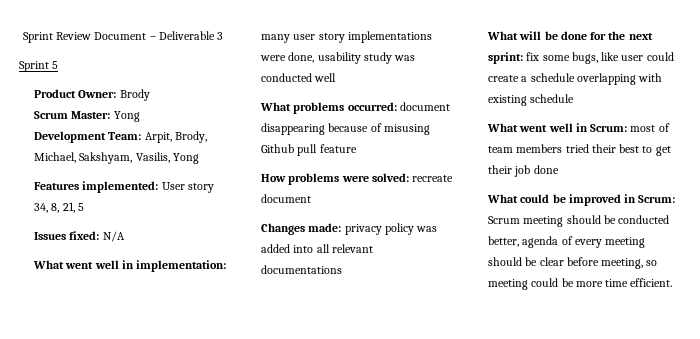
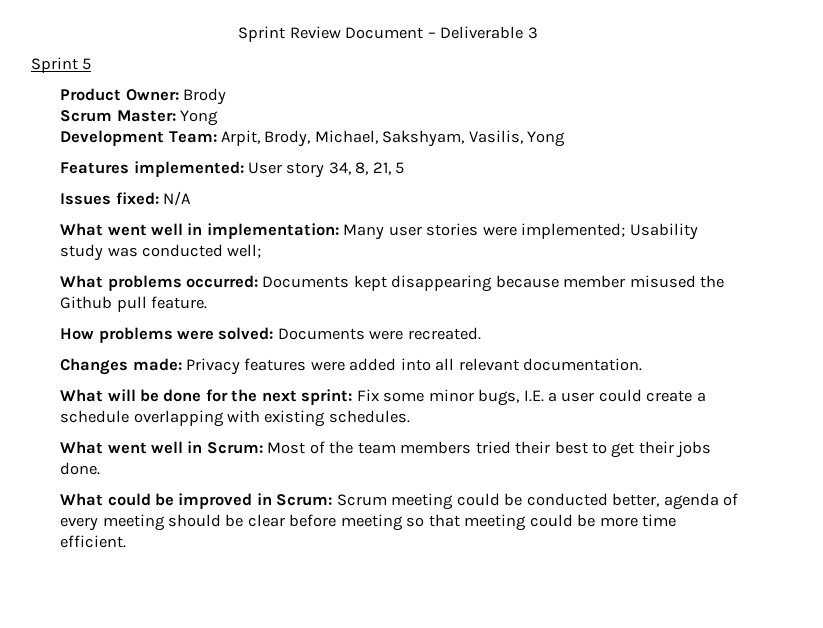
[261,31,432,43] [260,52,361,64] many user story implementations were done, usability -> [343,223,698,240] Many user stories were implemented; Usability
[314,73,337,82] well -> [227,244,262,258] well;
[399,102,450,111] [261,123,430,135] document disappearing because of misusing -> [262,275,725,292] Documents kept disappearing because member misused the
[319,144,357,153] feature -> [150,296,207,309] feature.
[412,175,454,182] [261,194,312,203] recreate document -> [277,327,481,340] Documents were recreated.
[344,223,438,235] privacy policy was -> [185,358,345,375] Privacy features were
[261,265,343,274] documentations -> [523,358,643,371] documentation.
[526,52,620,64] fix some bugs, like -> [356,389,557,406] Fix some minor bugs, I.E. a
[530,94,575,103] schedule -> [328,410,410,423] schedules.
[630,123,670,132] most of -> [267,441,354,454] Most of the
[514,165,559,177] job done -> [676,441,712,458] [60,462,101,475] jobs done.
[566,215,601,224] should -> [456,493,500,506] could
[601,258,658,269] meeting, so -> [340,514,460,531] meeting so that

